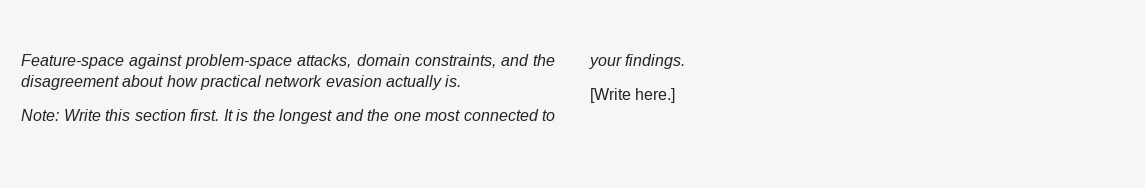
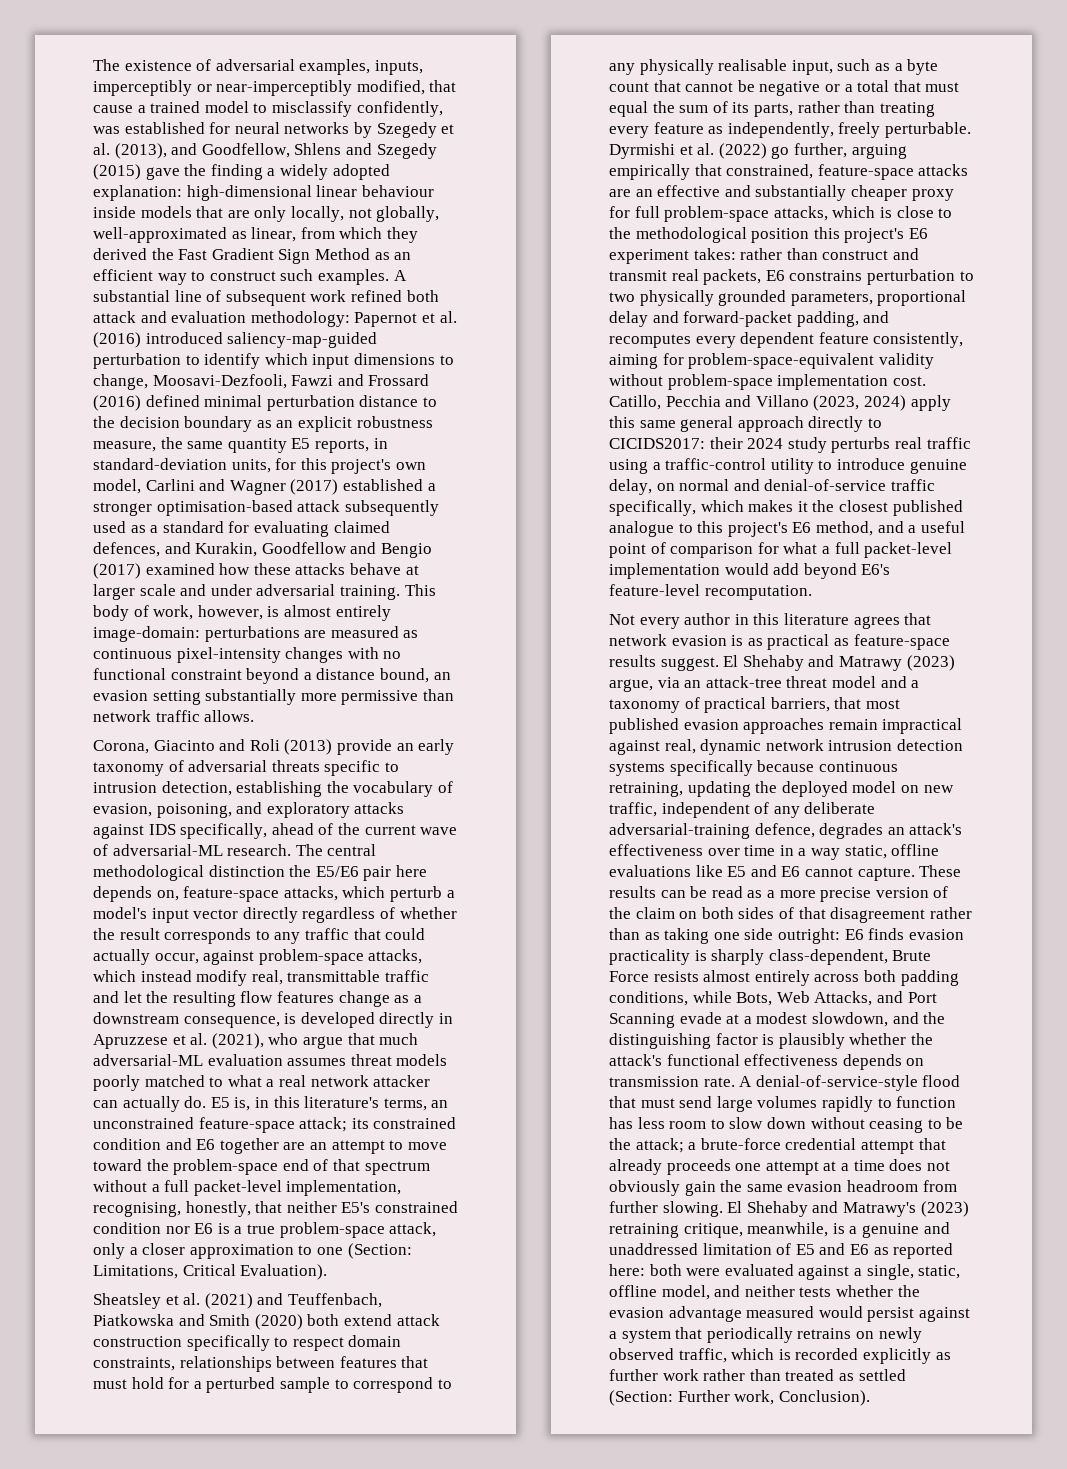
[21,54,556,69] [21,75,462,90] [21,109,555,124] [589,54,686,69] [590,88,676,103] Feature-space against problem-space attacks, domain constraints, and the disagreement about how practical network evasion actually is. // Note: Write this section first. It is the longest and the one most connected to your findings. // [Write here.] -> [93,59,423,75] [93,80,457,96] [93,101,443,117] [93,122,455,138] [93,143,437,159] [93,164,390,180] [93,185,434,201] [93,206,440,222] [93,227,418,243] [93,248,412,264] [93,269,407,285] [93,290,439,306] [93,311,457,327] [93,332,378,348] [93,353,454,369] [93,374,430,390] [93,395,437,411] [93,416,433,432] [93,437,388,453] [93,458,426,474] [93,479,436,495] [93,500,439,516] [93,521,390,537] [93,542,432,558] [93,563,419,579] [93,584,436,600] [93,605,391,621] [93,626,419,642] [93,647,402,663] [93,668,451,684] [93,689,454,705] [93,710,255,722] [93,739,455,755] [93,760,399,776] [93,781,453,797] [93,802,405,818] [93,823,458,839] [93,844,377,856] [93,865,427,881] [93,886,455,902] [93,907,457,923] [93,928,426,944] [93,949,423,965] [93,970,429,986] [93,991,422,1007] [93,1012,453,1028] [93,1033,419,1049] [93,1054,448,1066] [93,1075,431,1091] [93,1096,449,1112] [93,1117,457,1133] [93,1138,447,1154] [93,1159,430,1175] [93,1180,402,1196] [93,1201,458,1217] [93,1222,437,1238] [93,1243,412,1259] [93,1264,328,1280] [93,1293,382,1309] [93,1314,440,1330] [93,1335,402,1351] [93,1356,429,1372] [93,1377,452,1393] [609,59,939,75] [609,80,960,96] [609,101,935,117] [609,122,971,138] [609,143,907,159] [609,164,969,180] [609,185,954,201] [609,206,953,222] [609,227,928,243] [609,248,919,264] [609,269,974,285] [609,290,967,306] [609,311,890,327] [609,332,964,348] [609,353,934,369] [609,374,926,390] [609,395,951,411] [609,416,882,432] [609,437,971,453] [609,458,967,474] [609,479,935,495] [609,500,963,516] [609,521,965,537] [609,542,953,558] [609,563,891,579] [609,584,812,600] [609,613,932,629] [609,634,950,650] [609,655,955,671] [609,676,920,692] [609,697,900,713] [609,718,963,734] [609,739,963,755] [609,760,898,776] [609,781,954,797] [609,802,876,818] [609,823,963,839] [609,844,940,860] [609,865,962,881] [609,886,949,902] [609,907,972,923] [609,928,964,944] [609,949,932,965] [609,970,959,986] [609,991,937,1006] [609,1012,946,1028] [609,1033,933,1049] [609,1054,925,1070] [609,1075,961,1091] [609,1096,957,1112] [609,1117,964,1133] [609,1138,946,1154] [609,1159,950,1175] [609,1180,957,1196] [609,1201,969,1217] [609,1222,950,1238] [609,1243,954,1259] [609,1264,961,1280] [609,1285,920,1300] [609,1306,970,1322] [609,1327,922,1343] [609,1348,951,1364] [609,1369,906,1381] [609,1390,870,1406] The existence of adversarial examples, inputs, imperceptibly or near-imperceptibly modified, that cause a trained model to misclassify confidently, was established for neural networks by Szegedy et al. (2013), and Goodfellow, Shlens and Szegedy (2015) gave the finding a widely adopted explanation: high-dimensional linear behaviour inside models that are only locally, not globally, well-approximated as linear, from which they derived the Fast Gradient Sign Method as an efficient way to construct such examples. A substantial line of subsequent work refined both attack and evaluation methodology: Papernot et al. (2016) introduced saliency-map-guided perturbation to identify which input dimensions to change, Moosavi-Dezfooli, Fawzi and Frossard (2016) defined minimal perturbation distance to the decision boundary as an explicit robustness measure, the same quantity E5 reports, in standard-deviation units, for this project's own model, Carlini and Wagner (2017) established a stronger optimisation-based attack subsequently used as a standard for evaluating claimed defences, and Kurakin, Goodfellow and Bengio (2017) examined how these attacks behave at larger scale and under adversarial training. This body of work, however, is almost entirely image-domain: perturbations are measured as continuous pixel-intensity changes with no functional constraint beyond a distance bound, an evasion setting substantially more permissive than network traffic allows. // Corona, Giacinto and Roli (2013) provide an early taxonomy of adversarial threats specific to intrusion detection, establishing the vocabulary of evasion, poisoning, and exploratory attacks against IDS specifically, ahead of the current wave of adversarial-ML research. The central methodological distinction the E5/E6 pair here depends on, feature-space attacks, which perturb a model's input vector directly regardless of whether the result corresponds to any traffic that could actually occur, against problem-space attacks, which instead modify real, transmittable traffic and let the resulting flow features change as a downstream consequence, is developed directly in Apruzzese et al. (2021), who argue that much adversarial-ML evaluation assumes threat models poorly matched to what a real network attacker can actually do. E5 is, in this literature's terms, an unconstrained feature-space attack; its constrained condition and E6 together are an attempt to move toward the problem-space end of that spectrum without a full packet-level implementation, recognising, honestly, that neither E5's constrained condition nor E6 is a true problem-space attack, only a closer approximation to one (Section: Limitations, Critical Evaluation). // Sheatsley et al. (2021) and Teuffenbach, Piatkowska and Smith (2020) both extend attack construction specifically to respect domain constraints, relationships between features that must hold for a perturbed sample to correspond to any physically realisable input, such as a byte count that cannot be negative or a total that must equal the sum of its parts, rather than treating every feature as independently, freely perturbable. Dyrmishi et al. (2022) go further, arguing empirically that constrained, feature-space attacks are an effective and substantially cheaper proxy for full problem-space attacks, which is close to the methodological position this project's E6 experiment takes: rather than construct and transmit real packets, E6 constrains perturbation to two physically grounded parameters, proportional delay and forward-packet padding, and recomputes every dependent feature consistently, aiming for problem-space-equivalent validity without problem-space implementation cost. Catillo, Pecchia and Villano (2023, 2024) apply this same general approach directly to CICIDS2017: their 2024 study perturbs real traffic using a traffic-control utility to introduce genuine delay, on normal and denial-of-service traffic specifically, which makes it the closest published analogue to this project's E6 method, and a useful point of comparison for what a full packet-level implementation would add beyond E6's feature-level recomputation. // Not every author in this literature agrees that network evasion is as practical as feature-space results suggest. El Shehaby and Matrawy (2023) argue, via an attack-tree threat model and a taxonomy of practical barriers, that most published evasion approaches remain impractical against real, dynamic network intrusion detection systems specifically because continuous retraining, updating the deployed model on new traffic, independent of any deliberate adversarial-training defence, degrades an attack's effectiveness over time in a way static, offline evaluations like E5 and E6 cannot capture. These results can be read as a more precise version of the claim on both sides of that disagreement rather than as taking one side outright: E6 finds evasion practicality is sharply class-dependent, Brute Force resists almost entirely across both padding conditions, while Bots, Web Attacks, and Port Scanning evade at a modest slowdown, and the distinguishing factor is plausibly whether the attack's functional effectiveness depends on transmission rate. A denial-of-service-style flood that must send large volumes rapidly to function has less room to slow down without ceasing to be the attack; a brute-force credential attempt that already proceeds one attempt at a time does not obviously gain the same evasion headroom from further slowing. El Shehaby and Matrawy's (2023) retraining critique, meanwhile, is a genuine and unaddressed limitation of E5 and E6 as reported here: both were evaluated against a single, static, offline model, and neither tests whether the evasion advantage measured would persist against a system that periodically retrains on newly observed traffic, which is recorded explicitly as further work rather than treated as settled (Section: Further work, Conclusion).

